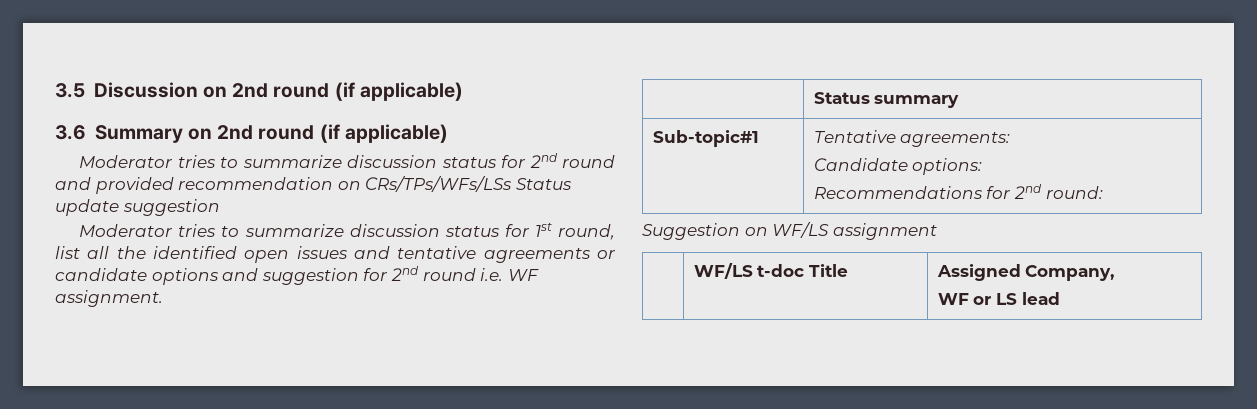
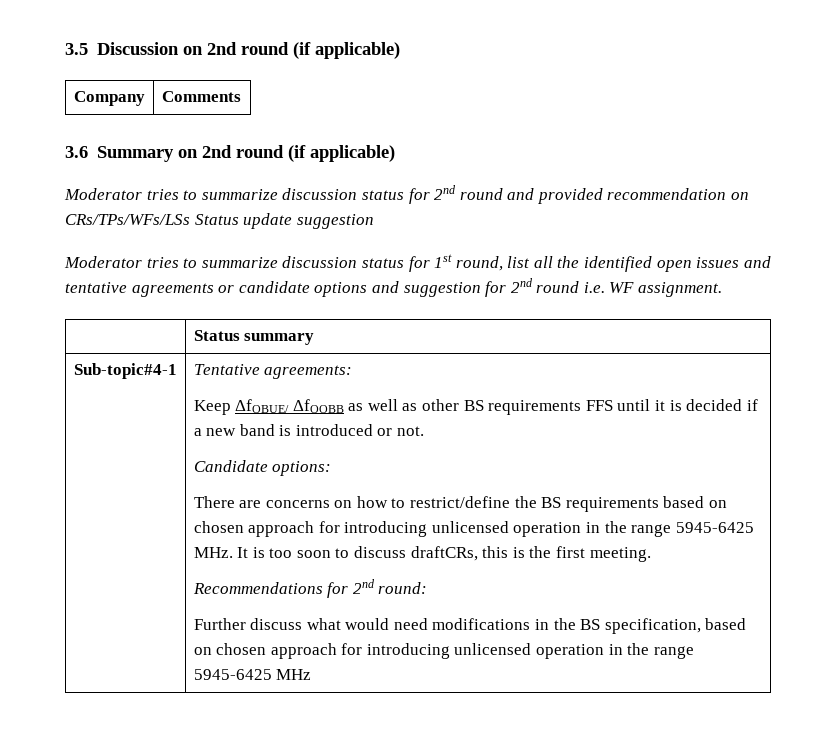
(463, 91) none -> [73,91,145,106] [161,91,241,102] // Company | Comments
[652,130,759,147] Sub-topic#1 -> [73,363,177,379] Sub-topic#4-1
[813,158,983,175] [813,184,1103,199] [642,222,937,240] [693,263,849,279] [936,264,1115,281] [937,292,1060,305] Candidate options: // Recommendations for 2nd round: // Suggestion on WF/LS assignment // | WF/LS t-doc Title | Assigned Company, // WF or LS lead -> [193,399,758,415] [193,424,425,436] [193,460,332,476] [193,496,727,512] [193,521,754,537] [193,546,651,562] [192,579,428,598] [193,618,747,634] [193,643,694,659] [193,669,312,680] Keep ΔfOBUE/ ΔfOOBB as well as other BS requirements FFS until it is decided if a new band is introduced or not. // Candidate options: // There are concerns on how to restrict/define the BS requirements based on chosen approach for introducing unlicensed operation in the range 5945-6425 MHz. It is too soon to discuss draftCRs, this is the first meeting. // Recommendations for 2nd round: // Further discuss what would need modifications in the BS specification, based on chosen approach for introducing unlicensed operation in the range 5945-6425 MHz

